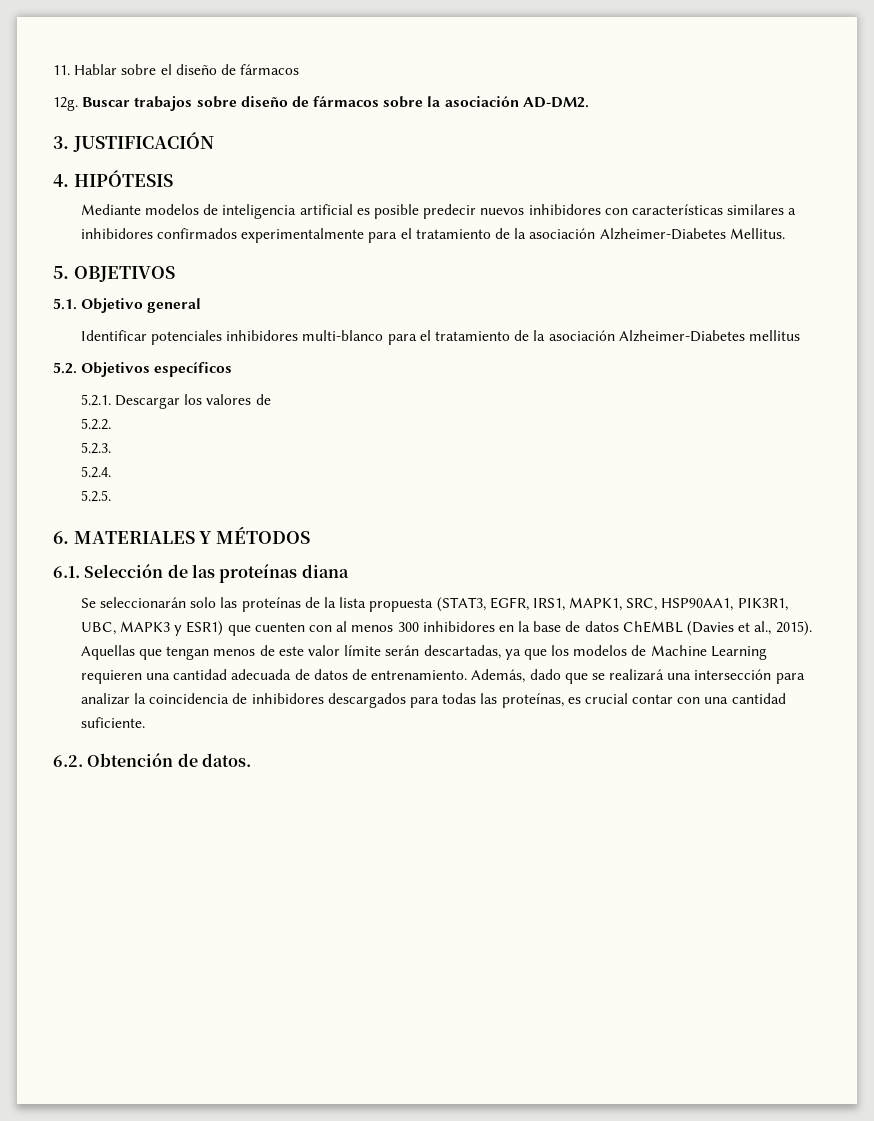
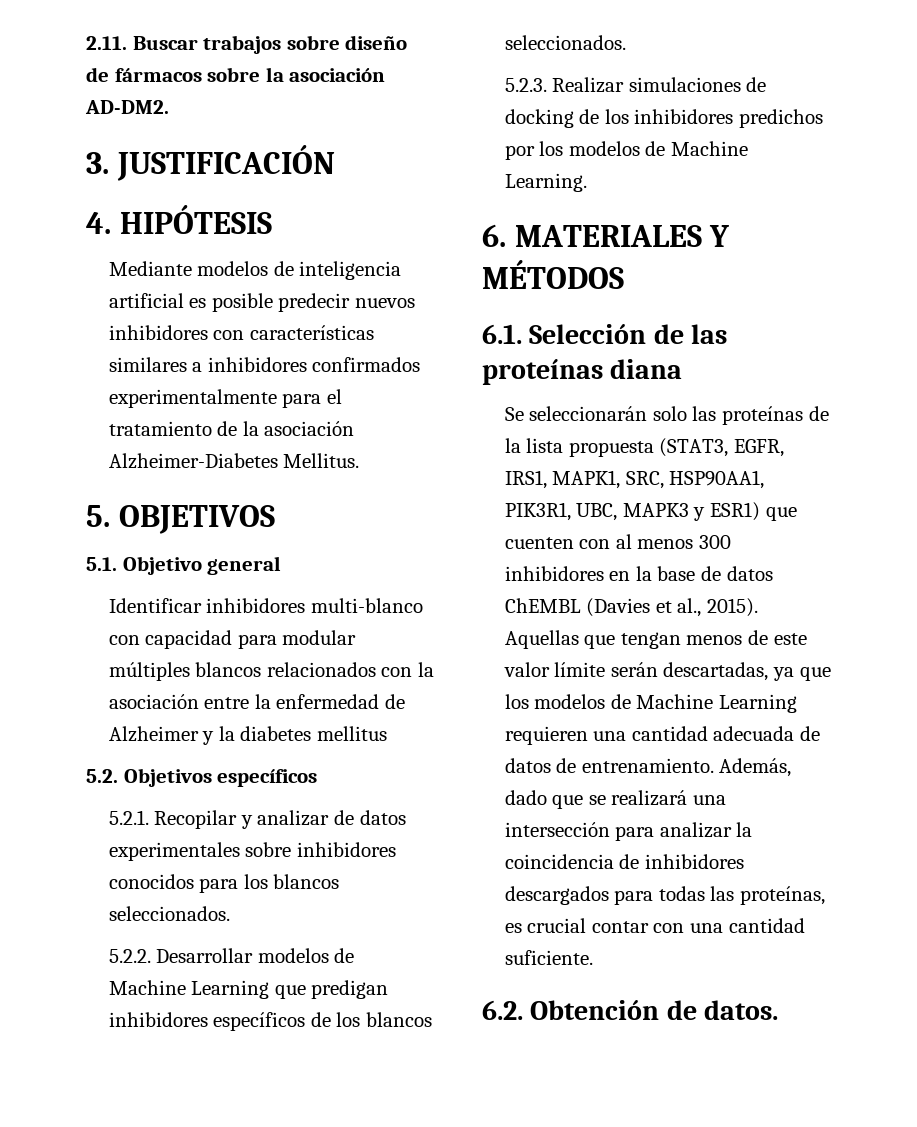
[53,64,300,75] [53,97,78,111] 11. Hablar sobre el diseño de fármacos // 12g. -> [86,36,127,50] 2.11.
[151,330,223,345] potenciales -> (202, 605) none
[387,330,745,345] para el tratamiento de la asociación Alzheimer-Diabetes -> [108,630,357,649] [108,662,435,681] [108,694,406,709] [108,726,312,745] con capacidad para modular múltiples blancos relacionados con la asociación entre la enfermedad de Alzheimer y la diabetes
[115,394,271,409] [80,418,111,430] [80,442,111,454] [80,466,111,478] [80,490,111,502] Descargar los valores de // 5.2.2. // 5.2.3. // 5.2.4. // 5.2.5. -> [154,810,406,829] [108,842,396,861] [108,874,340,893] [108,906,230,921] [108,948,355,963] [108,980,389,999] [108,1012,433,1031] [504,35,626,50] [504,77,767,93] [504,109,824,128] [504,141,749,160] [504,173,587,192] Recopilar y analizar de datos experimentales sobre inhibidores conocidos para los blancos seleccionados. // 5.2.2. Desarrollar modelos de Machine Learning que predigan inhibidores específicos de los blancos seleccionados. // 5.2.3. Realizar simulaciones de docking de los inhibidores predichos por los modelos de Machine Learning.

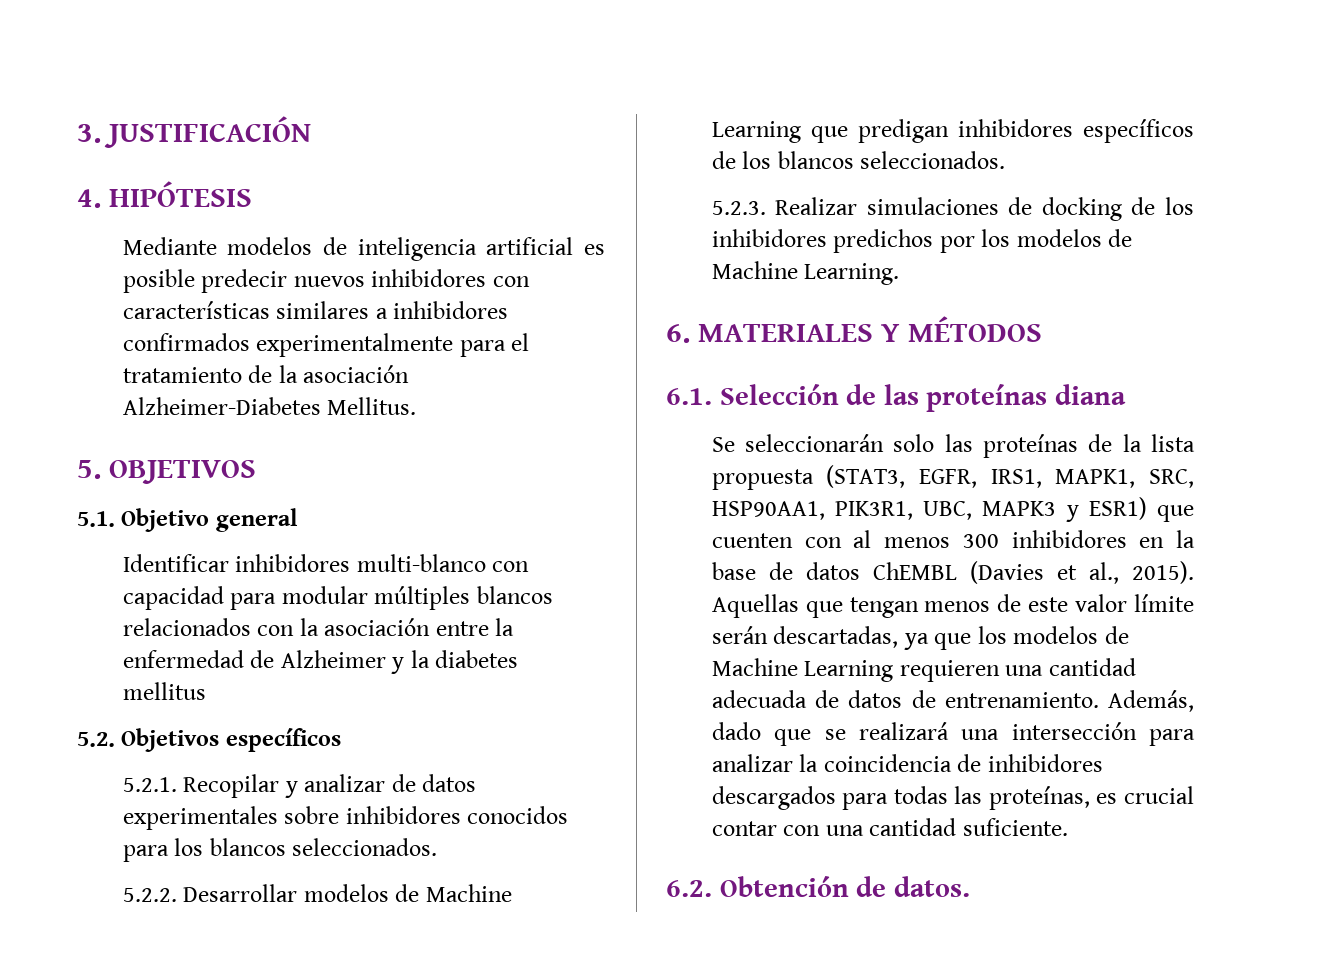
[86,35,408,54] [86,67,386,82] [85,100,169,114] 2.11. Buscar trabajos sobre diseño de fármacos sobre la asociación AD-DM2. // -> (77, 133) none

